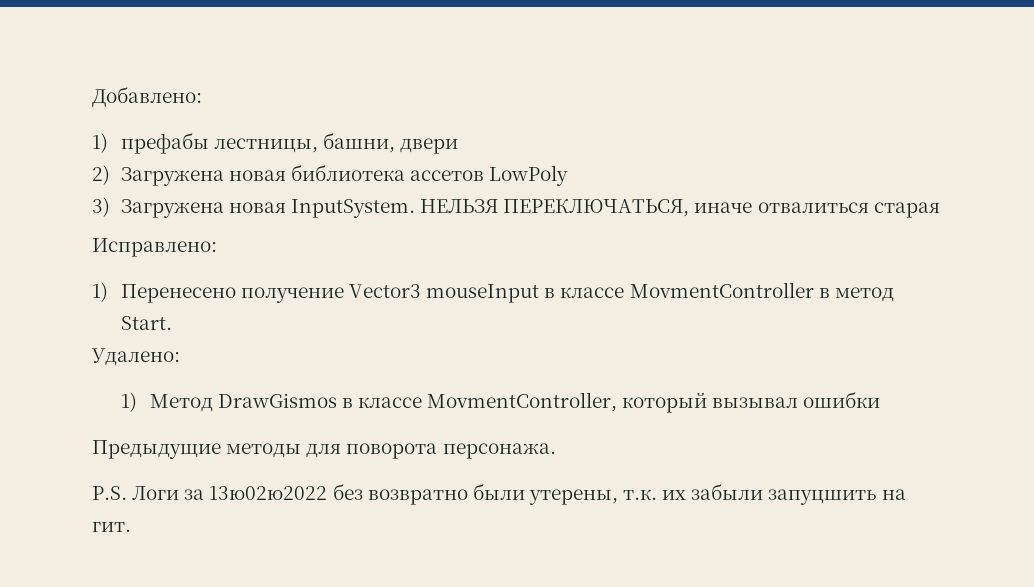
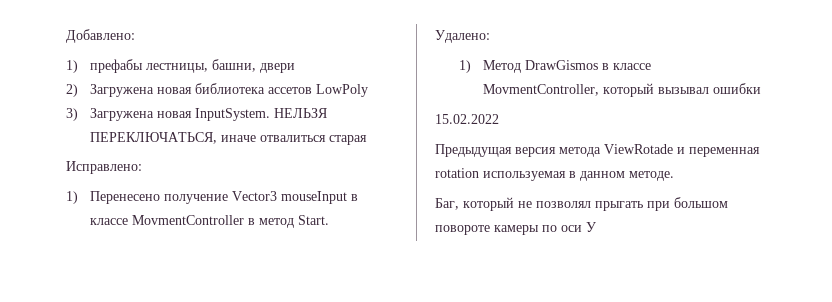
[92,440,556,459] [92,483,906,505] [92,522,131,532] Предыдущие методы для поворота персонажа. // P.S. Логи за 13ю02ю2022 без возвратно были утерены, т.к. их забыли запуцшить на гит. -> [435,114,499,124] [435,144,760,157] [435,168,674,181] [435,197,728,211] [435,222,596,235] 15.02.2022 // Предыдущая версия метода ViewRotade и переменная rotation используемая в данном методе. // Баг, который не позволял прыгать при большом повороте камеры по оси У

